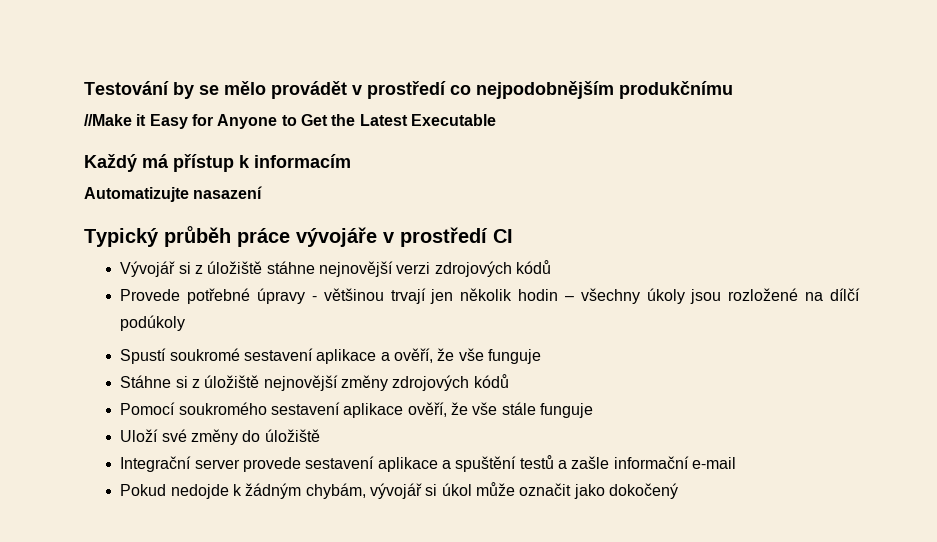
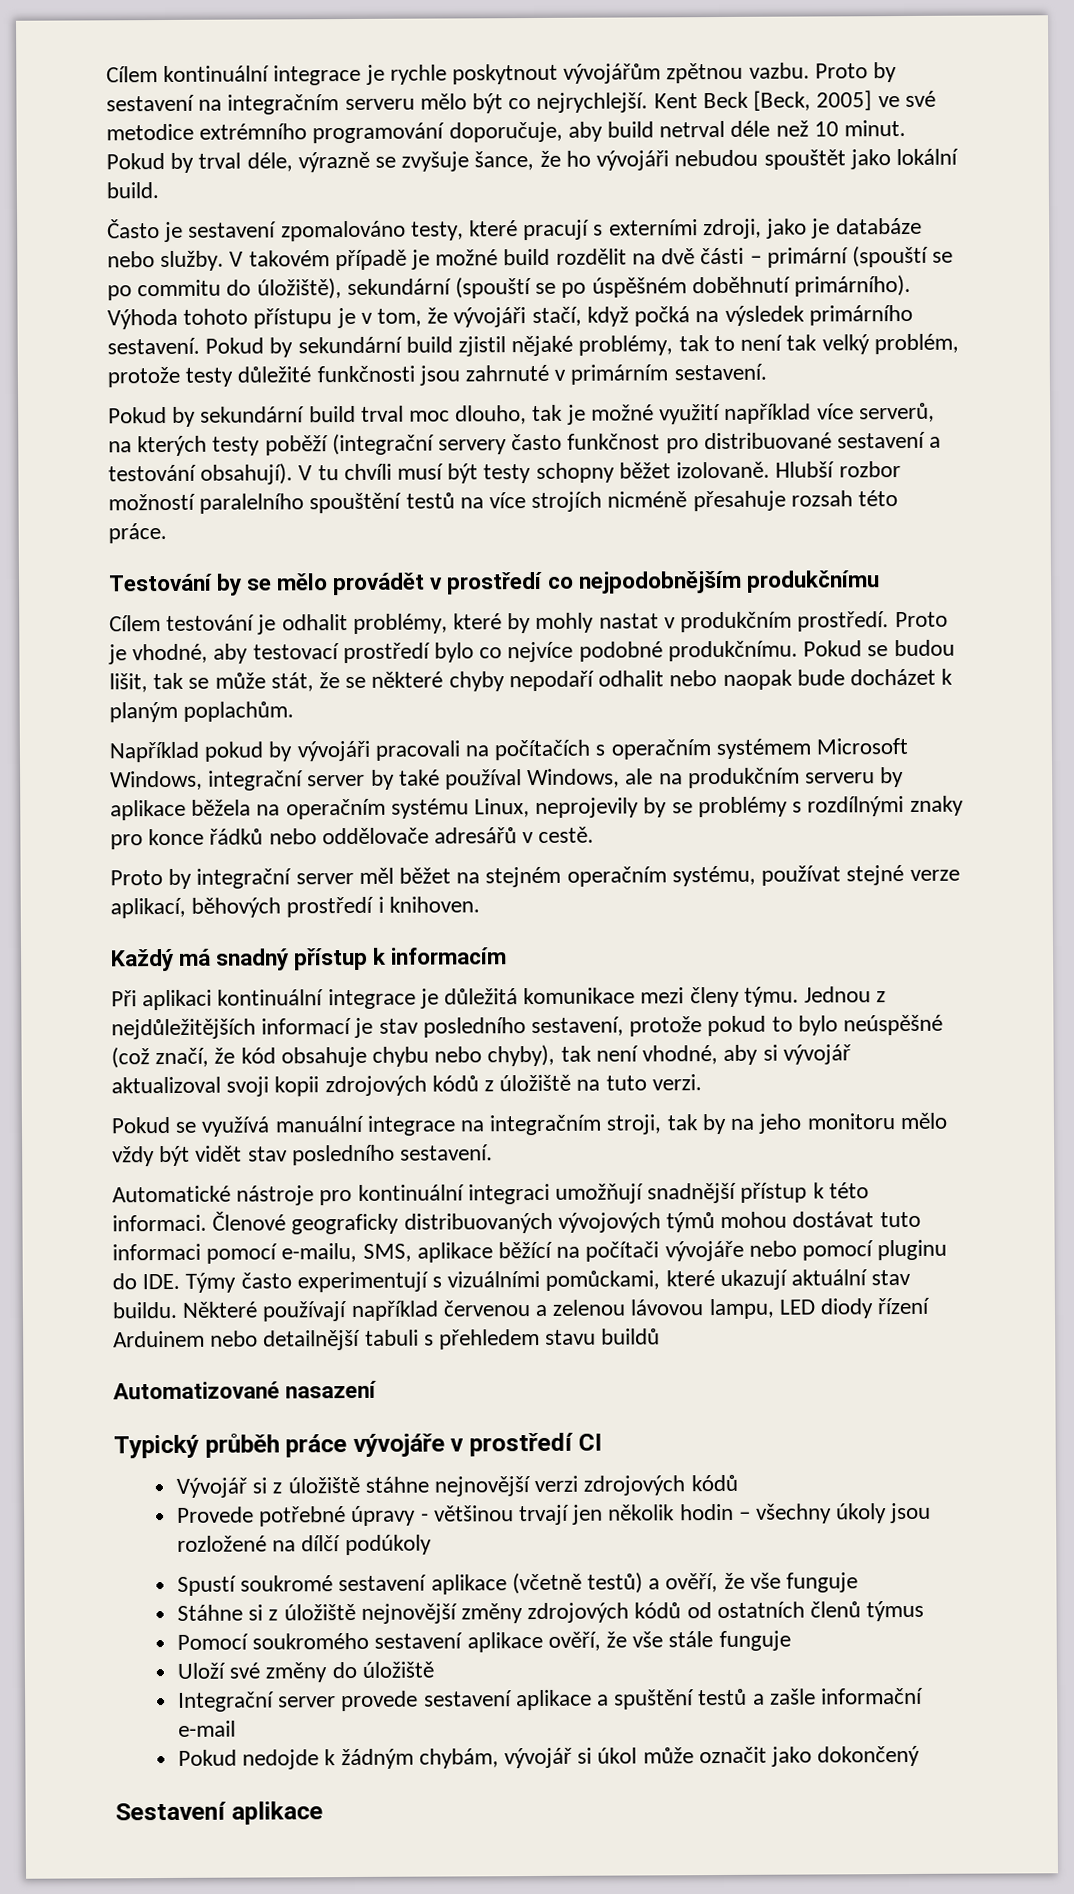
(84, 88) none -> [106,62,898,86] [106,90,936,115] [106,119,907,144] [106,148,959,173] [106,182,159,199] [107,217,922,243] [107,245,954,272] [107,274,912,301] [107,304,913,330] [107,333,959,358] [107,363,767,388] [108,402,935,427] [108,431,942,457] [108,461,901,485] [108,490,899,514] [108,522,167,544] Cílem kontinuální integrace je rychle poskytnout vývojářům zpětnou vazbu. Proto by sestavení na integračním serveru mělo být co nejrychlejší. Kent Beck [Beck, 2005] ve své metodice extrémního programování doporučuje, aby build netrval déle než 10 minut. Pokud by trval déle, výrazně se zvyšuje šance, že ho vývojáři nebudou spouštět jako lokální build. // Často je sestavení zpomalováno testy, které pracují s externími zdroji, jako je databáze nebo služby. V takovém případě je možné build rozdělit na dvě části – primární (spouští se po commitu do úložiště), sekundární (spouští se po úspěšném doběhnutí primárního). Výhoda tohoto přístupu je v tom, že vývojáři stačí, když počká na výsledek primárního sestavení. Pokud by sekundární build zjistil nějaké problémy, tak to není tak velký problém, protože testy důležité funkčnosti jsou zahrnuté v primárním sestavení. // Pokud by sekundární build trval moc dlouho, tak je možné využití například více serverů, na kterých testy poběží (integrační servery často funkčnost pro distribuované sestavení a testování obsahují). V tu chvíli musí být testy schopny běžet izolovaně. Hlubší rozbor možností paralelního spouštění testů na více strojích nicméně přesahuje rozsah této práce. //
[84,114,496,129] //Make it Easy for Anyone to Get the Latest Executable -> [109,611,948,635] [108,639,955,665] [109,668,954,693] [109,701,295,723] [109,737,909,763] [110,767,905,791] [110,795,964,821] [110,826,595,850] [110,865,960,889] [110,896,480,919] Cílem testování je odhalit problémy, které by mohly nastat v produkčním prostředí. Proto je vhodné, aby testovací prostředí bylo co nejvíce podobné produkčnímu. Pokud se budou lišit, tak se může stát, že se některé chyby nepodaří odhalit nebo naopak bude docházet k planým poplachům. // Například pokud by vývojáři pracovali na počítačích s operačním systémem Microsoft Windows, integrační server by také používal Windows, ale na produkčním serveru by aplikace běžela na operačním systému Linux, neprojevily by se problémy s rozdílnými znaky pro konce řádků nebo oddělovače adresářů v cestě. // Proto by integrační server měl běžet na stejném operačním systému, používat stejné verze aplikací, běhových prostředí i knihoven.
(169, 161) none -> [216,948,290,971] snadný
[84,187,189,202] Automatizujte -> [111,986,887,1011] [111,1014,944,1040] [111,1044,852,1069] [111,1074,702,1097] [111,1112,947,1137] [112,1144,494,1167] [112,1182,869,1206] [112,1211,921,1235] [112,1239,948,1264] [112,1269,912,1293] [112,1297,931,1322] [113,1328,661,1351] [113,1381,280,1400] Při aplikaci kontinuální integrace je důležitá komunikace mezi členy týmu. Jednou z nejdůležitějších informací je stav posledního sestavení, protože pokud to bylo neúspěšné (což značí, že kód obsahuje chybu nebo chyby), tak není vhodné, aby si vývojář aktualizoval svoji kopii zdrojových kódů z úložiště na tuto verzi. // Pokud se využívá manuální integrace na integračním stroji, tak by na jeho monitoru mělo vždy být vidět stav posledního sestavení. // Automatické nástroje pro kontinuální integraci umožňují snadnější přístup k této informaci. Členové geograficky distribuovaných vývojových týmů mohou dostávat tuto informaci pomocí e-mailu, SMS, aplikace běžící na počítači vývojáře nebo pomocí pluginu do IDE. Týmy často experimentují s vizuálními pomůckami, které ukazují aktuální stav buildu. Některé používají například červenou a zelenou lávovou lampu, LED diody řízení Arduinem nebo detailnější tabuli s přehledem stavu buildů // Automatizované
(377, 356) none -> [511,1572,644,1595] (včetně testů)
(509, 381) none -> [686,1600,925,1622] od ostatních členů týmus
[608,483,678,499] dokočený -> [817,1745,921,1767] [115,1801,323,1825] dokončený // Sestavení aplikace

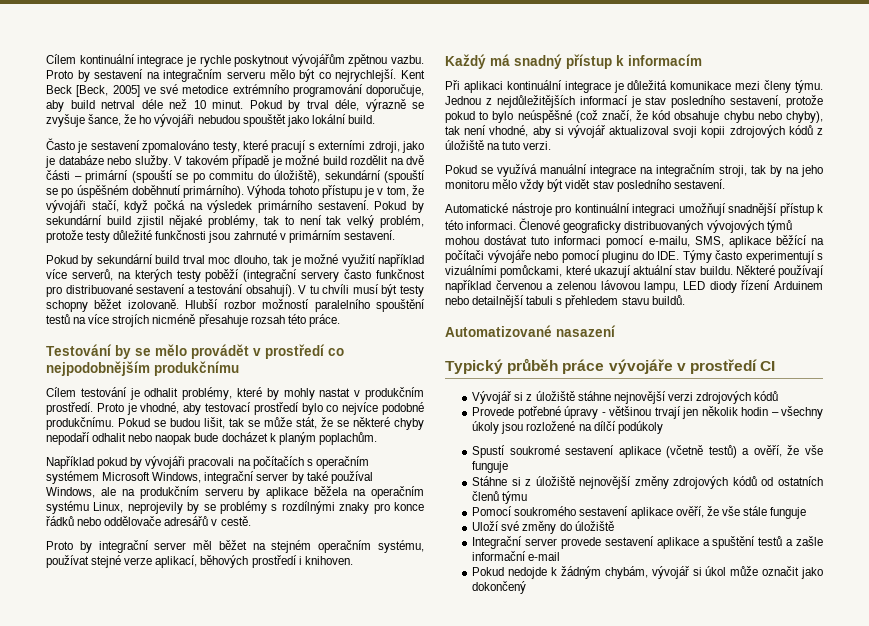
[601,1328,661,1345] buildů -> [651,295,685,305] buildů.
[866,1600,925,1622] týmus -> [502,491,528,504] týmu
[115,1801,323,1825] // Sestavení aplikace -> (527, 587) none

